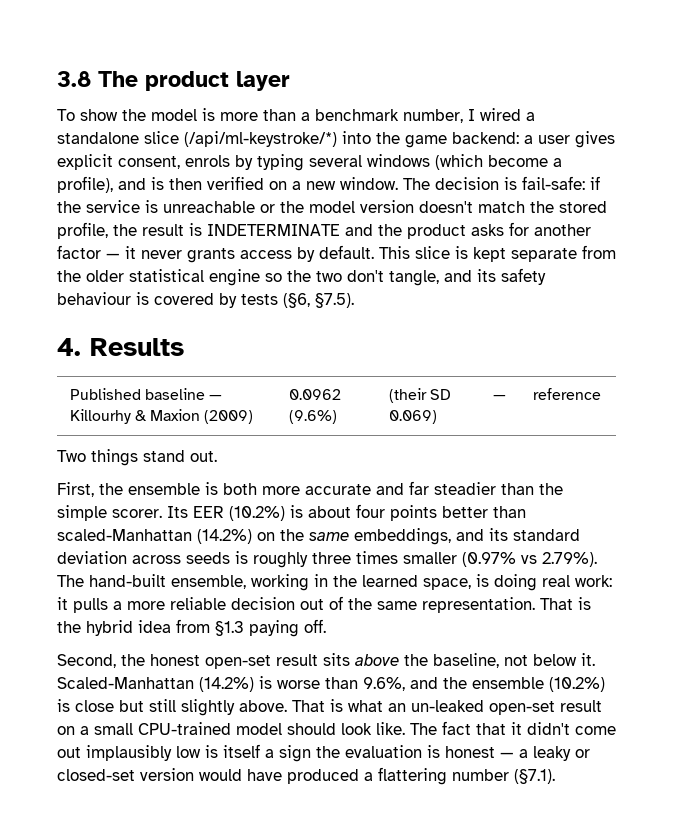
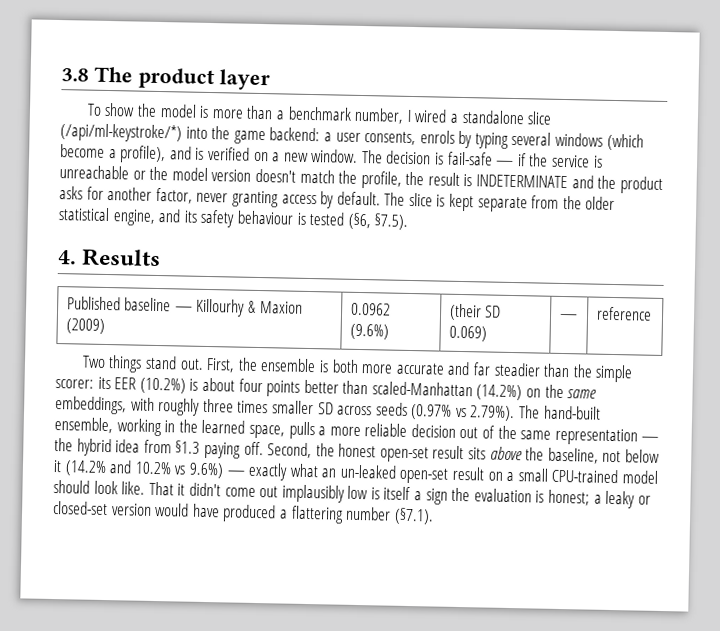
[575,131,615,148] [57,154,180,170] gives explicit consent, -> [364,131,417,146] consents,
[169,178,202,190] then -> (205, 153) none
[522,176,585,190] fail-safe: -> [446,151,515,167] fail-safe —
[559,201,607,213] stored -> (358, 177) none
[57,245,235,263] factor — it never grants -> [155,187,279,208] factor, never granting
[379,246,410,259] This -> [384,192,406,206] The
[209,269,439,286] engine so the two don't tangle, -> [112,209,156,226] engine,
[154,293,278,308] covered by tests -> [309,211,346,226] tested
(217, 456) // -> (204, 364) none
[112,506,188,518] scorer. Its -> [55,376,111,390] scorer: its
[456,528,580,541] [57,551,248,564] and its standard deviation across seeds is -> [130,397,155,411] with
(457, 558) none -> [317,402,408,416] SD across seeds
[476,574,612,591] [57,597,68,610] is doing real work: it -> (285, 431) none
[422,597,591,613] representation. That is -> [554,427,660,446] representation —
(326, 626) // -> (264, 448) none
[581,653,595,666] [57,676,605,692] [57,699,343,716] it. Scaled-Manhattan (14.2%) is worse than 9.6%, and the ensemble (10.2%) is close but still slightly above. That is -> [53,459,289,481] it (14.2% and 10.2% vs 9.6%) — exactly
[410,721,506,735] The fact that -> [148,481,174,496] That
[445,746,514,758] honest — -> [548,489,591,506] honest;

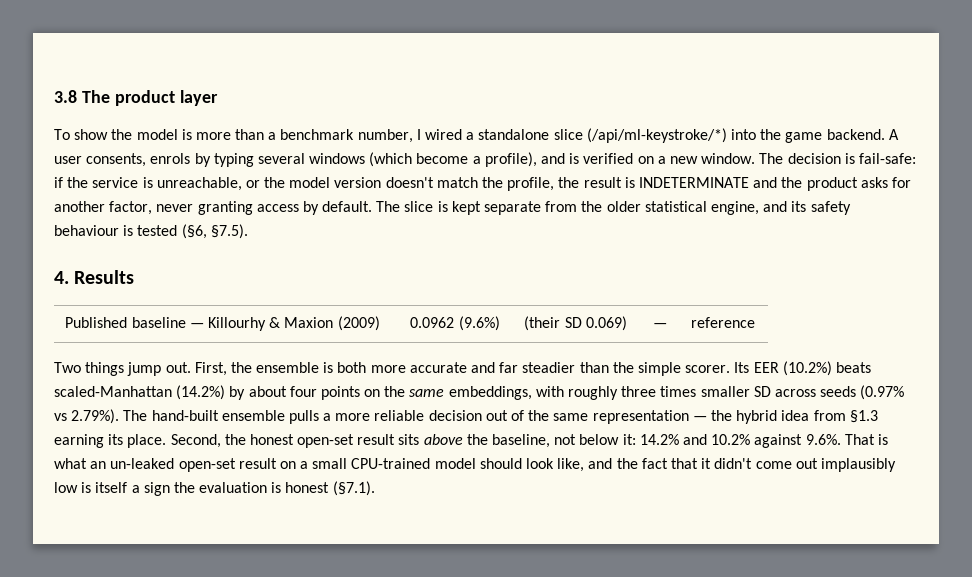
[269,127,332,142] backend: a -> [826,129,899,140] backend. A
[446,151,515,167] fail-safe — -> [858,153,916,164] fail-safe:
[59,165,129,180] unreachable -> [156,177,242,191] unreachable,
[145,355,178,370] stand -> [127,362,162,376] jump
[55,376,523,401] scorer: its EER (10.2%) is about four points better than scaled-Manhattan (14.2%) -> [685,361,871,376] [54,385,360,400] scorer. Its EER (10.2%) beats scaled-Manhattan (14.2%) by about four points
[54,417,285,439] ensemble, working in the learned space, -> [221,410,285,421] ensemble
[203,441,264,459] paying off. -> [54,434,167,448] earning its place.
[53,459,289,481] it (14.2% and 10.2% vs 9.6%) — exactly -> [622,434,888,448] it: 14.2% and 10.2% against 9.6%. That is
[121,481,174,496] like. That -> [557,458,698,472] like, and the fact that
[548,489,651,509] [53,500,392,524] honest; a leaky or closed-set version would have produced a flattering number -> [285,482,330,493] honest

